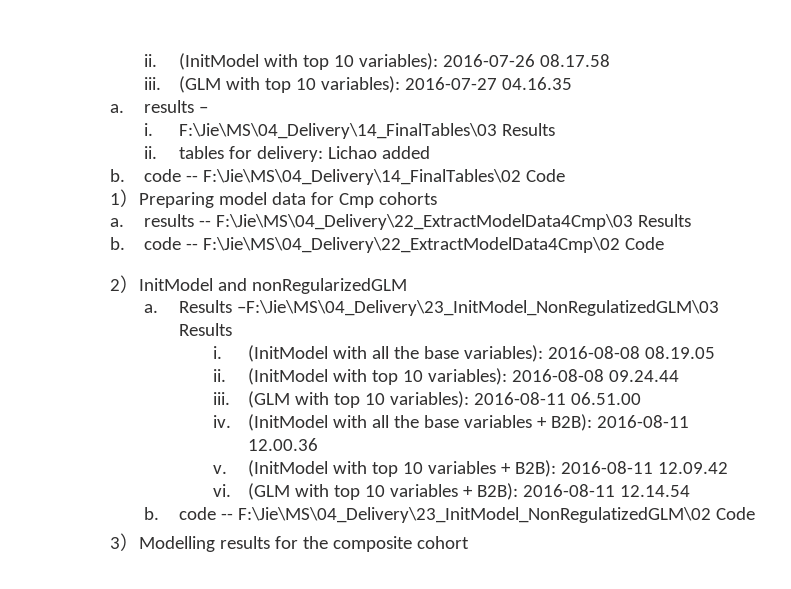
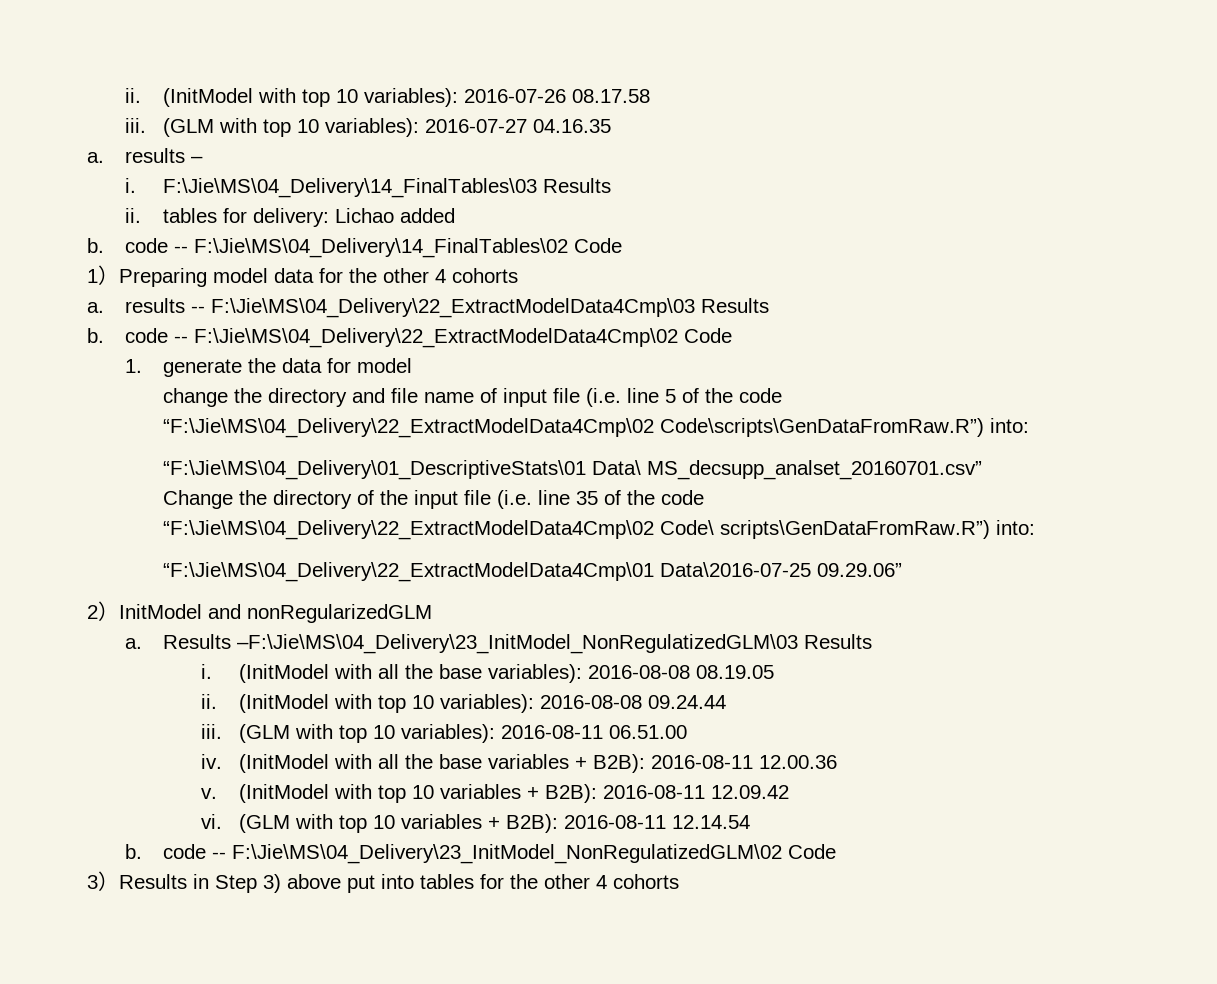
[338,193,374,208] Cmp -> [348,268,446,283] the other 4
(665, 243) none -> [124,358,412,377] [162,388,782,407] [162,418,1029,438] [162,460,982,480] [162,490,704,509] [162,520,1035,540] [162,562,902,582] // 1. generate the data for model // change the directory and file name of input file (i.e. line 5 of the code “F:\Jie\MS\04_Delivery\22_ExtractModelData4Cmp\02 Code\scripts\GenDataFromRaw.R”) into: // “F:\Jie\MS\04_Delivery\01_DescriptiveStats\01 Data\ MS_decsupp_analset_20160701.csv” // Change the directory of the input file (i.e. line 35 of the code “F:\Jie\MS\04_Delivery\22_ExtractModelData4Cmp\02 Code\ scripts\GenDataFromRaw.R”) into: // “F:\Jie\MS\04_Delivery\22_ExtractModelData4Cmp\01 Data\2016-07-25 09.29.06”
[138,536,469,552] Modelling results for the composite cohort -> [118,874,679,893] Results in Step 3) above put into tables for the other 4 cohorts

